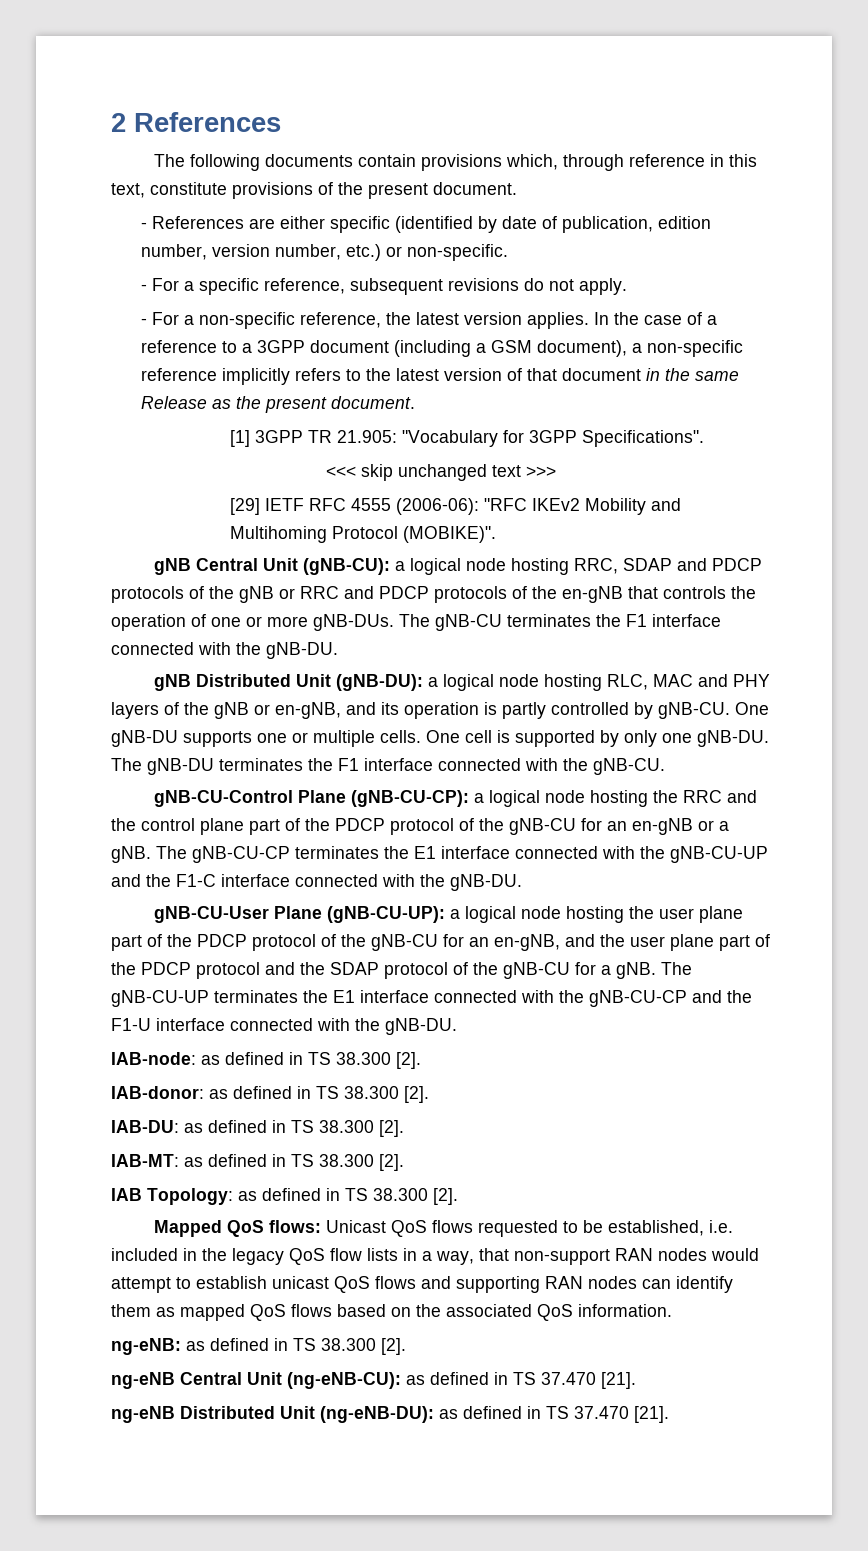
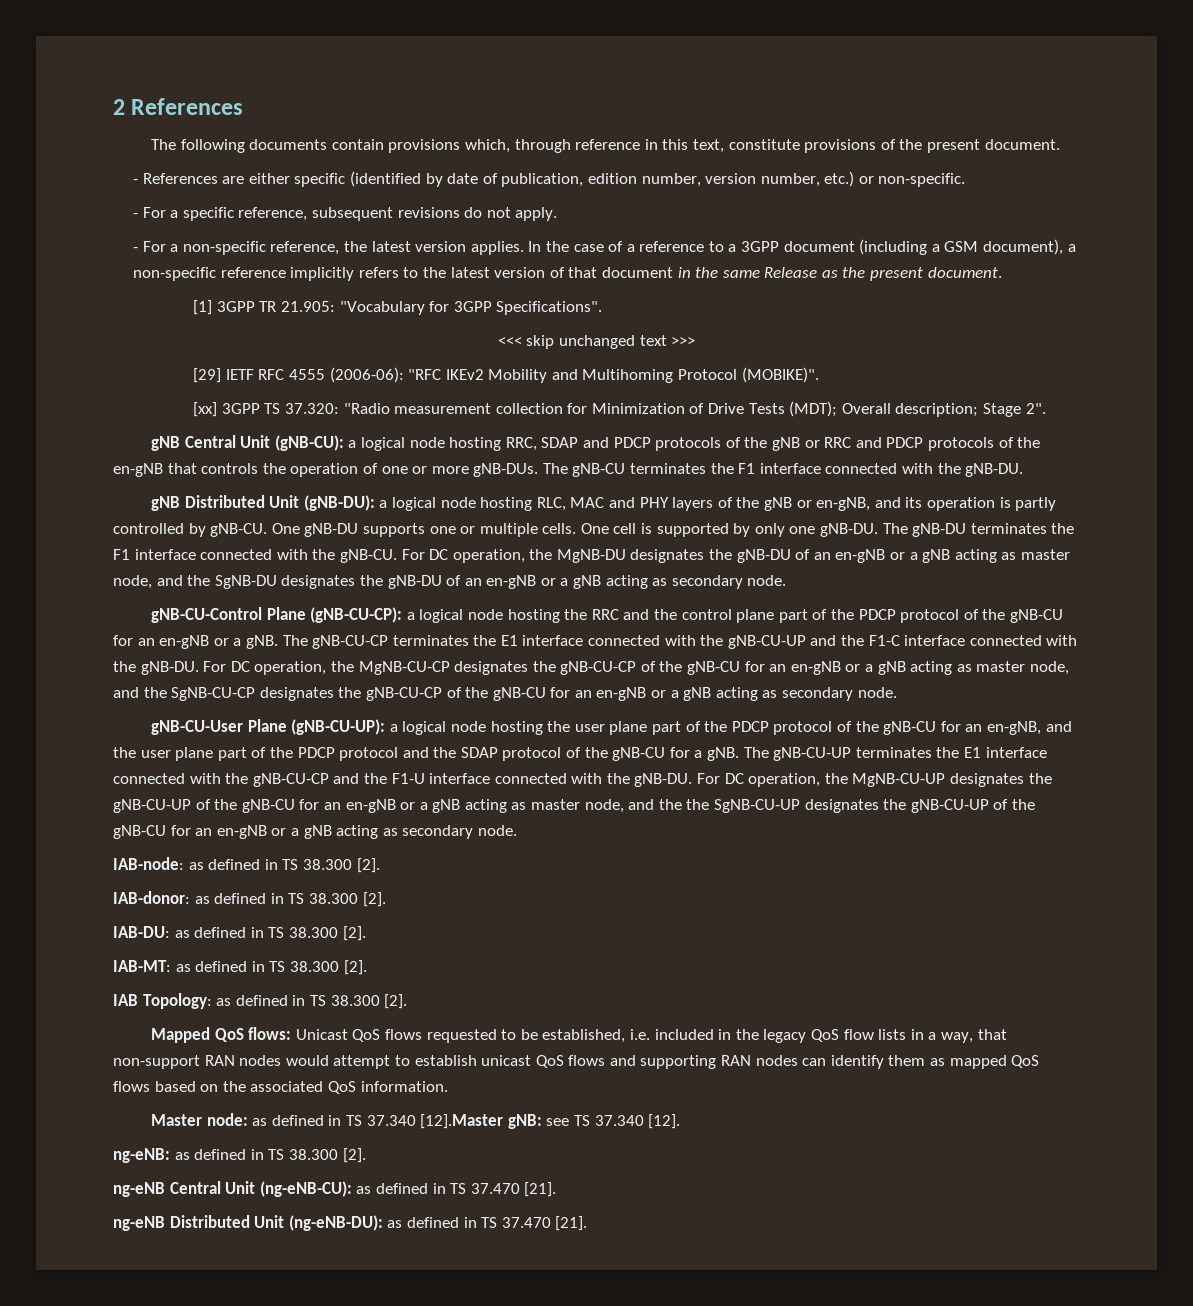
(496, 534) none -> [193,401,1046,417] // [xx] 3GPP TS 37.320: "Radio measurement collection for Minimization of Drive Tests (MDT); Overall description; Stage 2".
(665, 766) none -> [401,549,1070,563] [113,575,787,589] For DC operation, the MgNB-DU designates the gNB-DU of an en-gNB or a gNB acting as master node, and the SgNB-DU designates the gNB-DU of an en-gNB or a gNB acting as secondary node.
(522, 882) none -> [203,661,1069,675] [113,687,897,701] For DC operation, the MgNB-CU-CP designates the gNB-CU-CP of the gNB-CU for an en-gNB or a gNB acting as master node, and the SgNB-CU-CP designates the gNB-CU-CP of the gNB-CU for an en-gNB or a gNB acting as secondary node.
(457, 1026) none -> [697,773,1052,787] [113,799,1035,813] [113,825,517,839] For DC operation, the MgNB-CU-UP designates the gNB-CU-UP of the gNB-CU for an en-gNB or a gNB acting as master node, and the the SgNB-CU-UP designates the gNB-CU-UP of the gNB-CU for an en-gNB or a gNB acting as secondary node.
(672, 1310) none -> [151,1113,681,1129] // Master node: as defined in TS 37.340 [12].Master gNB: see TS 37.340 [12].

